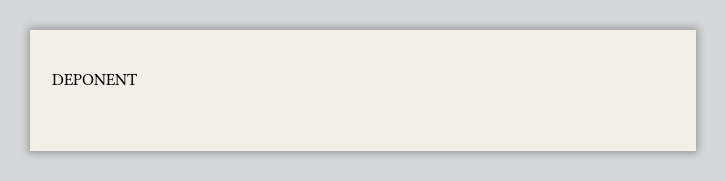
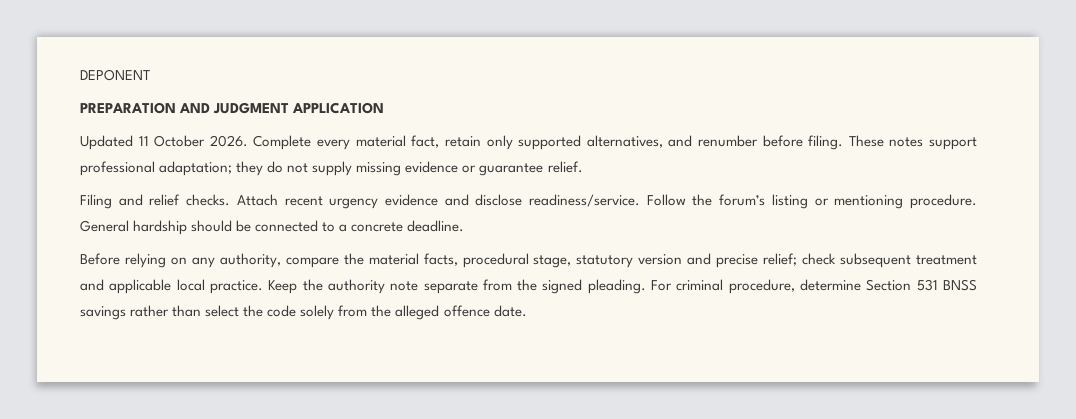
(138, 79) none -> [80,102,385,114] [80,135,977,150] [80,161,583,176] [80,194,978,209] [80,220,465,235] [80,253,978,268] [80,279,977,294] [80,305,527,320] // PREPARATION AND JUDGMENT APPLICATION // Updated 11 October 2026. Complete every material fact, retain only supported alternatives, and renumber before filing. These notes support professional adaptation; they do not supply missing evidence or guarantee relief. // Filing and relief checks. Attach recent urgency evidence and disclose readiness/service. Follow the forum’s listing or mentioning procedure. General hardship should be connected to a concrete deadline. // Before relying on any authority, compare the material facts, procedural stage, statutory version and precise relief; check subsequent treatment and applicable local practice. Keep the authority note separate from the signed pleading. For criminal procedure, determine Section 531 BNSS savings rather than select the code solely from the alleged offence date.

